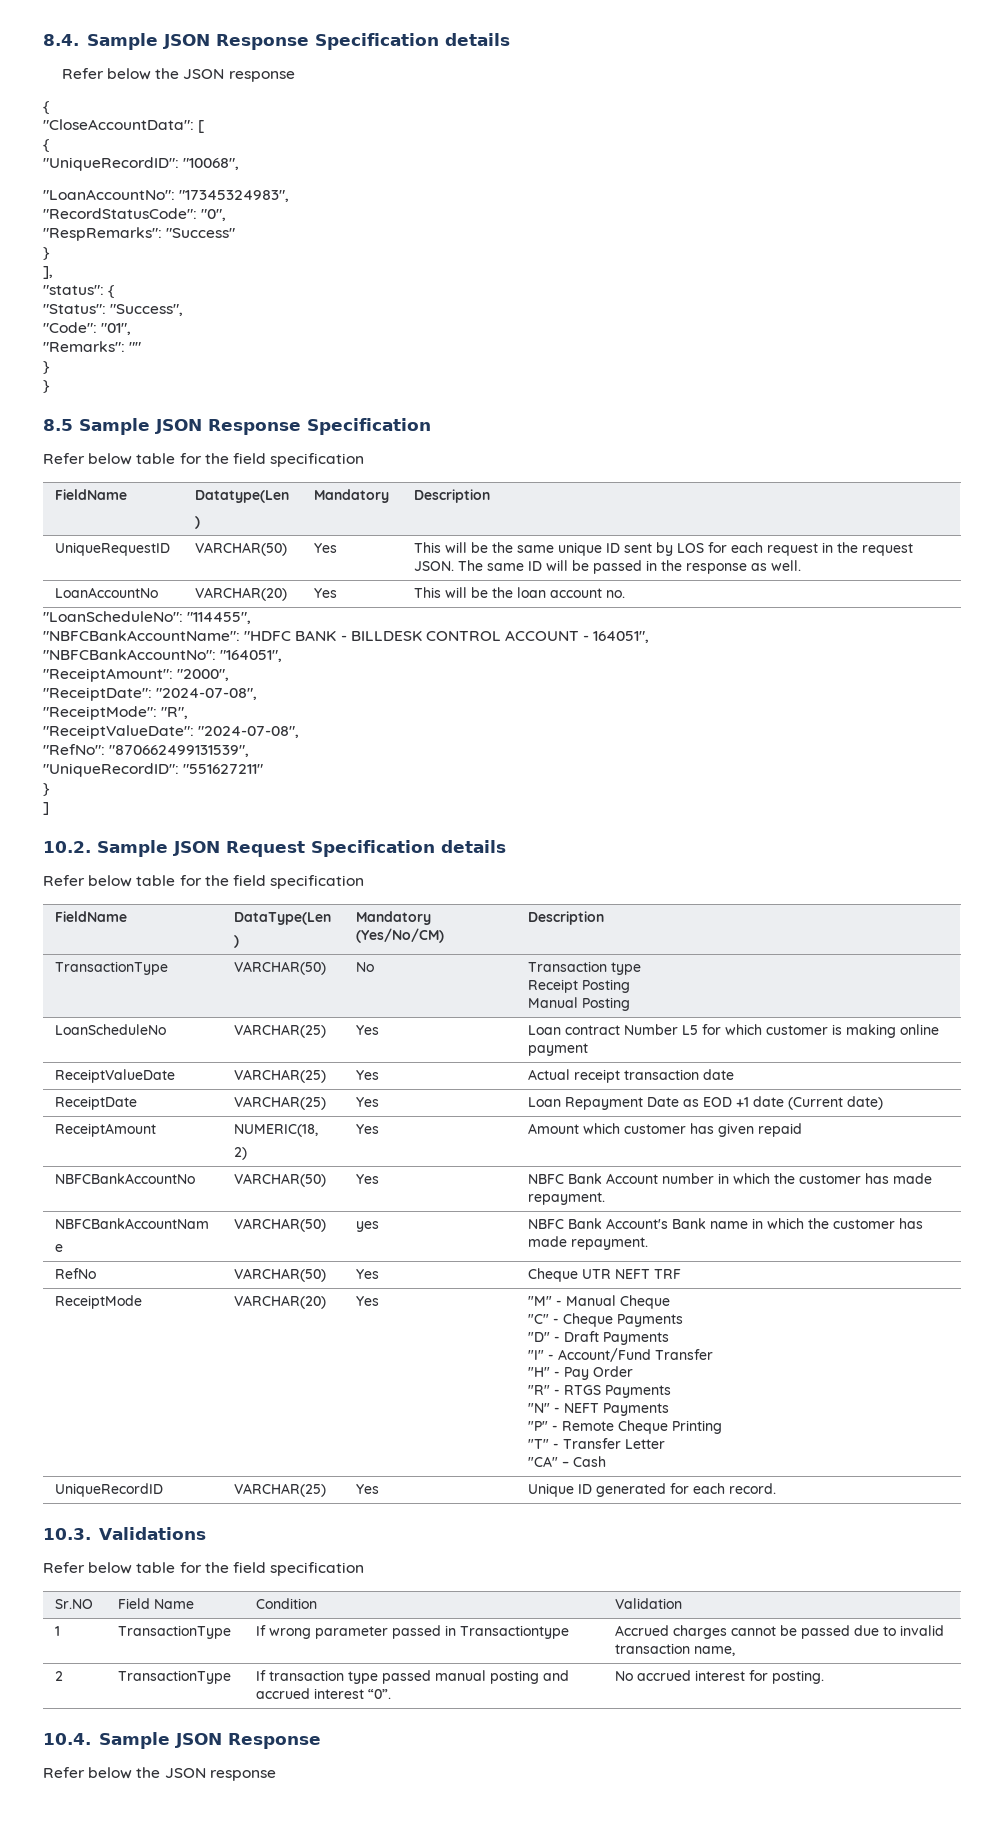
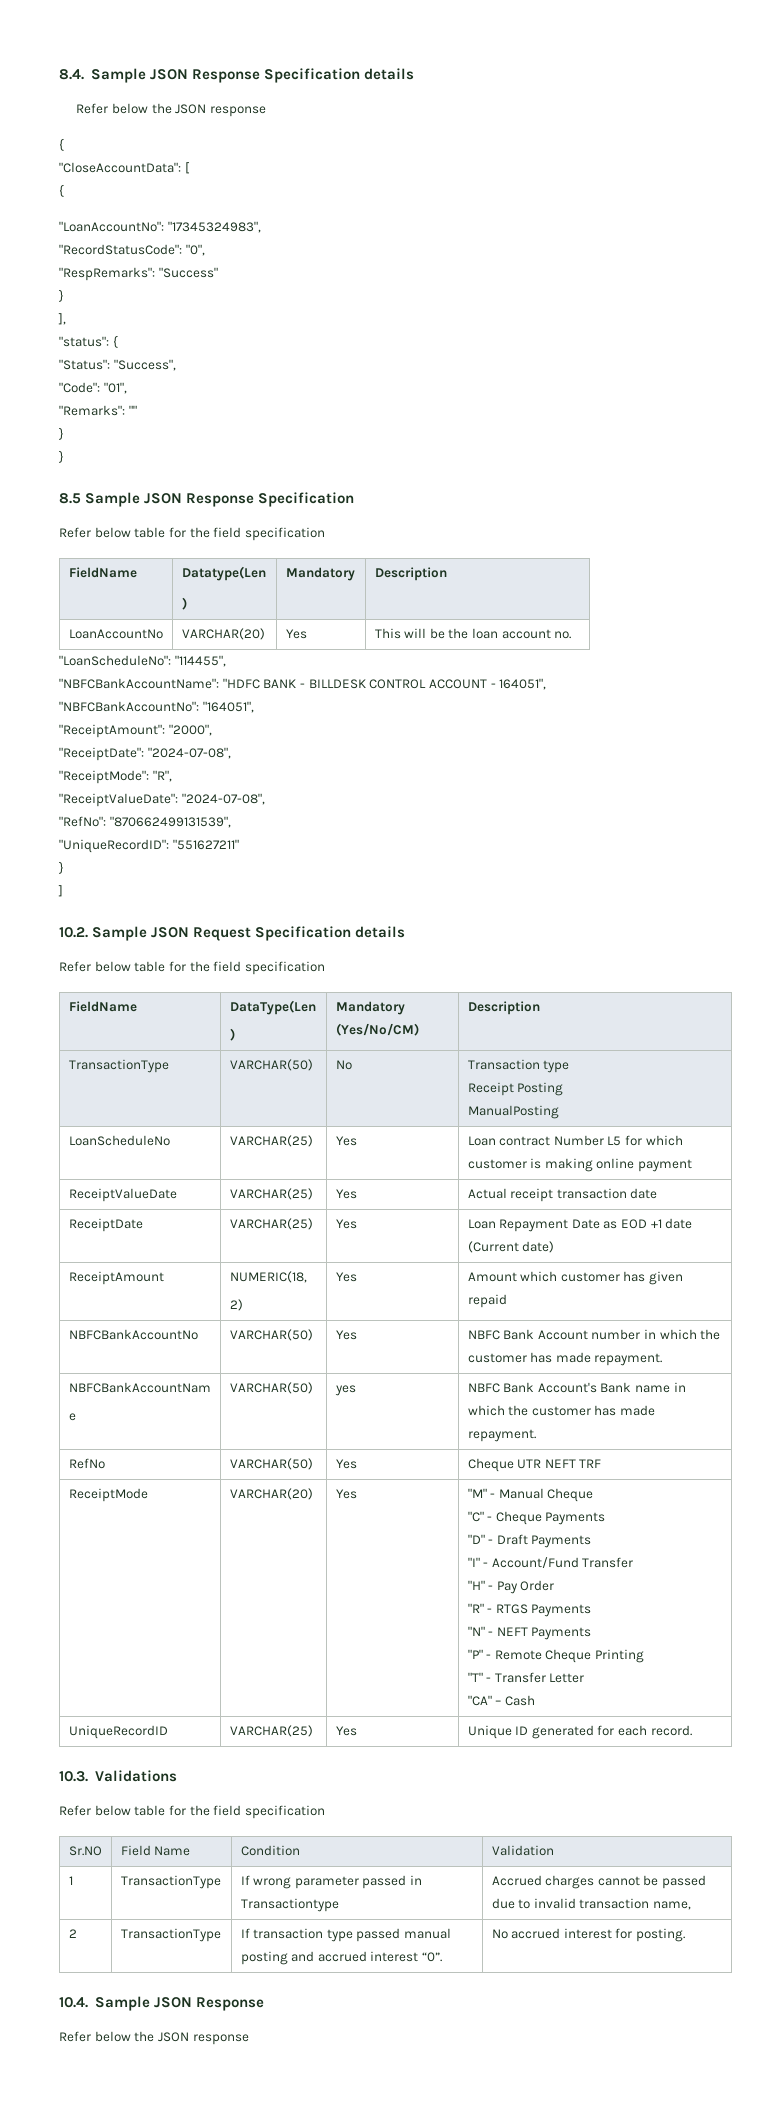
[43,157,240,171] // "UniqueRecordID": "10068", -> (64, 190) none
[55,542,171,556] [195,542,288,556] [314,543,338,553] [414,542,914,556] [414,560,802,574] // UniqueRequestID | VARCHAR(50) | Yes | This will be the same unique ID sent by LOS for each request in the request JSON. The same ID will be passed in the response as well. -> (447, 574) none
[528,997,631,1011] Manual Posting -> [467,1105,559,1119] ManualPosting

